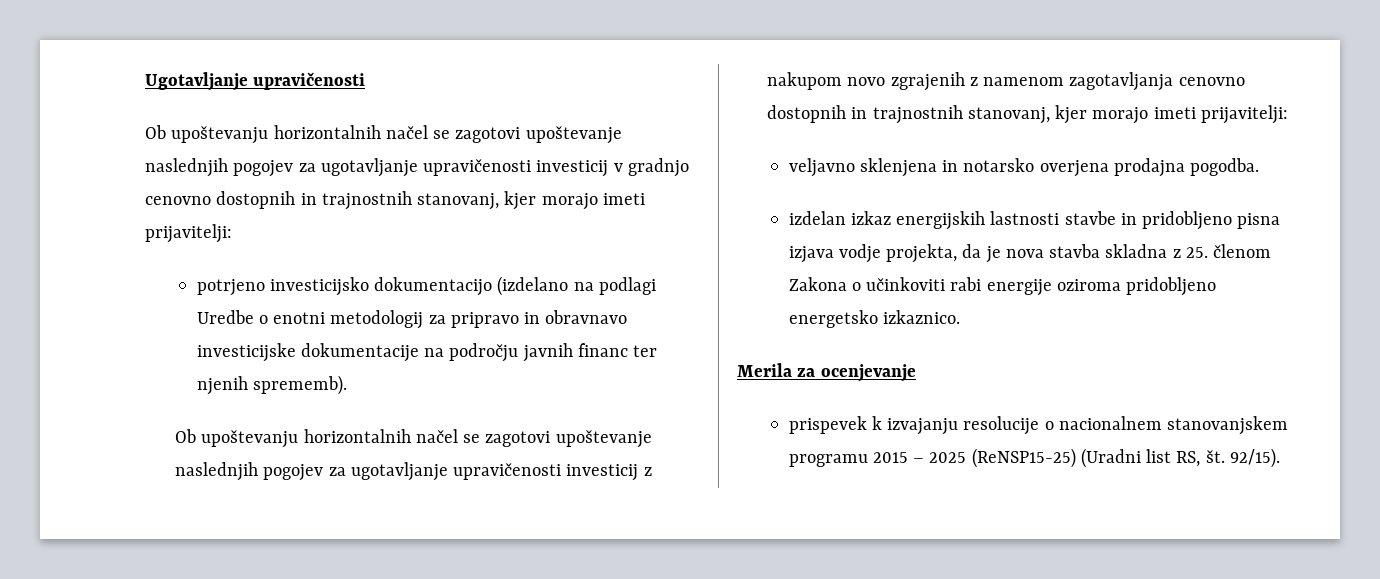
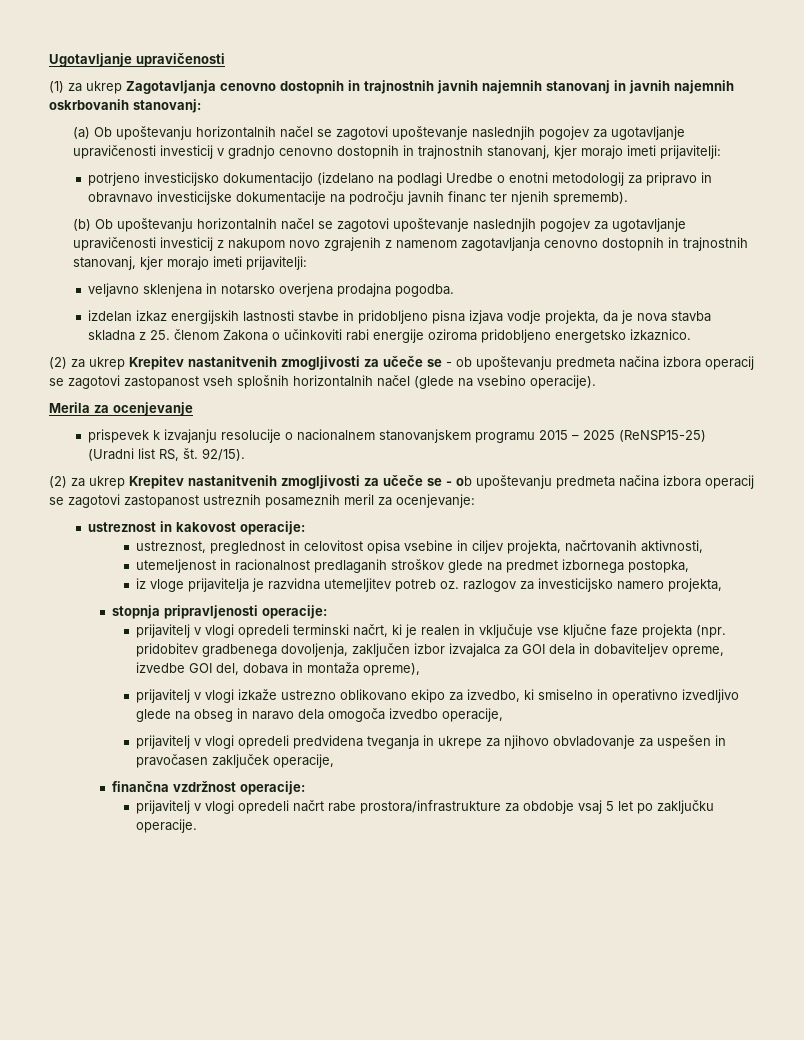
(366, 81) none -> [49,80,734,94] [49,99,201,113] [73,127,91,139] (1) za ukrep Zagotavljanja cenovno dostopnih in trajnostnih javnih najemnih stanovanj in javnih najemnih oskrbovanih stanovanj: // (a)
(347, 385) none -> [73,219,92,231] (b)
(960, 317) none -> [49,356,754,370] [49,375,596,389] // (2) za ukrep Krepitev nastanitvenih zmogljivosti za učeče se - ob upoštevanju predmeta načina izbora operacij se zagotovi zastopanost vseh splošnih horizontalnih načel (glede na vsebino operacije).
(1280, 458) none -> [49,475,754,489] [49,494,475,508] [87,521,305,535] [136,540,704,554] [136,559,690,573] [136,578,723,592] [111,605,327,619] [136,624,727,638] [136,643,725,657] [136,662,421,676] [136,689,740,703] [136,708,504,722] [136,735,727,749] [136,754,335,768] [111,781,305,795] [136,800,715,814] [136,819,198,833] // (2) za ukrep Krepitev nastanitvenih zmogljivosti za učeče se - ob upoštevanju predmeta načina izbora operacij se zagotovi zastopanost ustreznih posameznih meril za ocenjevanje: // ustreznost in kakovost operacije: // ustreznost, preglednost in celovitost opisa vsebine in ciljev projekta, načrtovanih aktivnosti, // utemeljenost in racionalnost predlaganih stroškov glede na predmet izbornega postopka, // iz vloge prijavitelja je razvidna utemeljitev potreb oz. razlogov za investicijsko namero projekta, // stopnja pripravljenosti operacije: // prijavitelj v vlogi opredeli terminski načrt, ki je realen in vključuje vse ključne faze projekta (npr. pridobitev gradbenega dovoljenja, zaključen izbor izvajalca za GOI dela in dobaviteljev opreme, izvedbe GOI del, dobava in montaža opreme), // prijavitelj v vlogi izkaže ustrezno oblikovano ekipo za izvedbo, ki smiselno in operativno izvedljivo glede na obseg in naravo dela omogoča izvedbo operacije, // prijavitelj v vlogi opredeli predvidena tveganja in ukrepe za njihovo obvladovanje za uspešen in pravočasen zaključek operacije, // finančna vzdržnost operacije: // prijavitelj v vlogi opredeli načrt rabe prostora/infrastrukture za obdobje vsaj 5 let po zaključku operacije.

